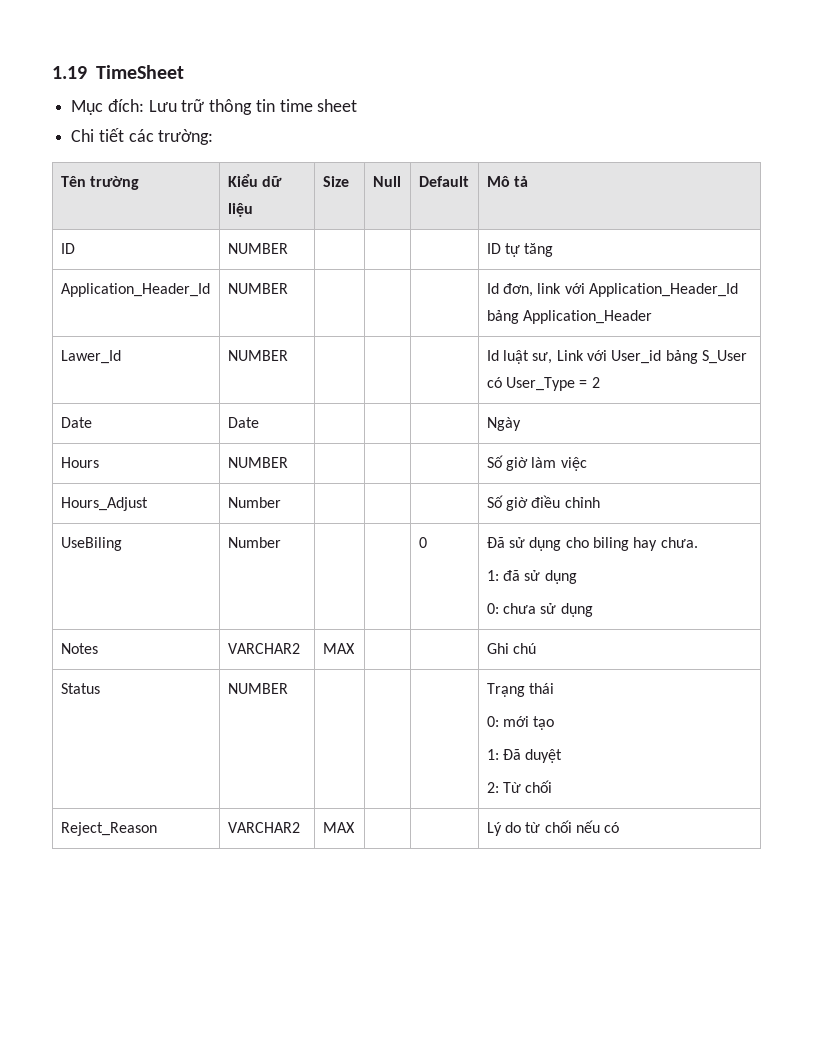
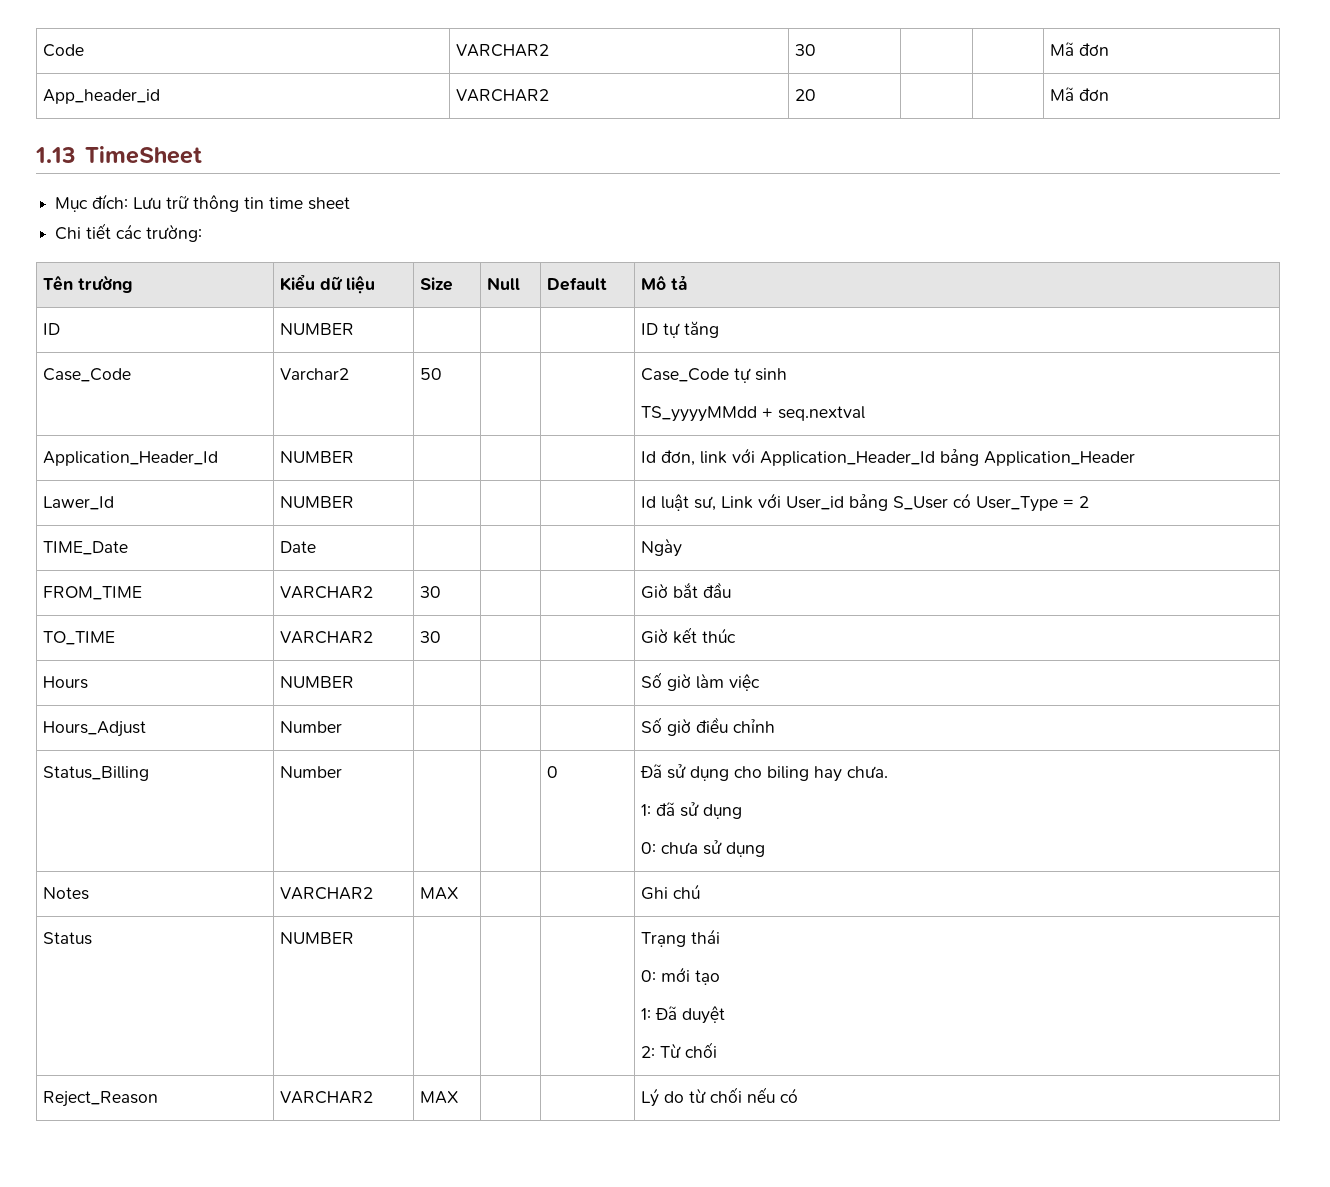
[52,66,87,79] 1.19 -> [43,44,85,57] [456,44,550,57] [795,44,817,56] [1050,42,1110,56] [43,89,161,104] [456,89,550,102] [795,89,817,101] [1050,87,1110,101] [35,147,76,163] Code | VARCHAR2 | 30 | | | Mã đơn // App_header_id | VARCHAR2 | 20 | | | Mã đơn // 1.13
(554, 250) none -> [43,368,132,382] [280,368,350,380] [420,368,443,380] [641,368,788,383] [641,406,866,422] // Case_Code | Varchar2 | 50 | | | Case_Code tự sinh // TS_yyyyMMdd + seq.nextval
[60,417,92,428] Date -> [43,541,129,555] TIME_Date
(521, 424) none -> [43,586,143,600] [280,586,374,599] [420,586,442,598] [641,582,732,599] [43,631,116,645] [280,631,374,644] [420,631,442,643] [641,627,737,644] // FROM_TIME | VARCHAR2 | 30 | | | Giờ bắt đầu // TO_TIME | VARCHAR2 | 30 | | | Giờ kết thúc
[60,537,122,551] UseBiling -> [43,766,150,781] Status_Billing

